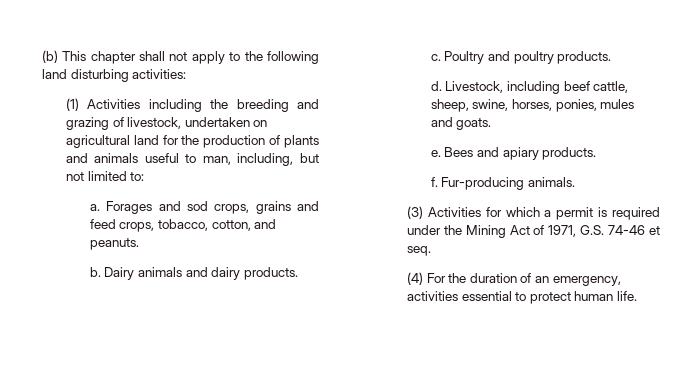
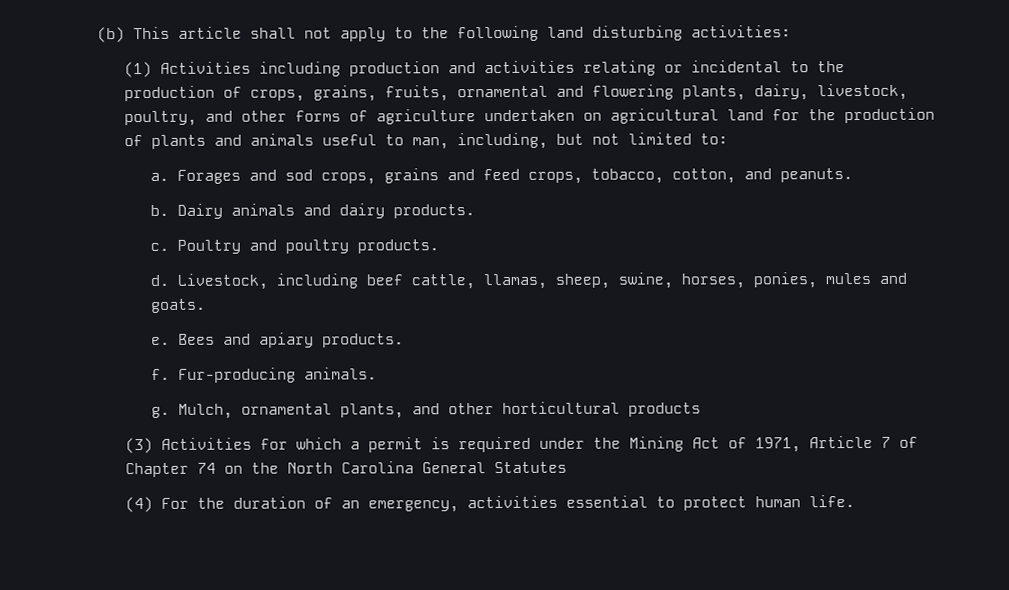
[90,51,136,64] chapter -> [178,26,243,39] article
[210,99,319,112] [65,117,182,130] the breeding and grazing of livestock, -> [348,60,845,77] [123,83,908,102] [123,109,476,127] production and activities relating or incidental to the production of crops, grains, fruits, ornamental and flowering plants, dairy, livestock, poultry, and other forms of agriculture
(629, 87) none -> [482,273,547,290] llamas,
(576, 182) none -> [150,401,701,419] // g. Mulch, ornamental plants, and other horticultural products
[580,225,660,235] [406,246,431,256] G.S. 74-46 et seq. -> [808,435,918,449] [124,461,567,478] Article 7 of Chapter 74 on the North Carolina General Statutes

